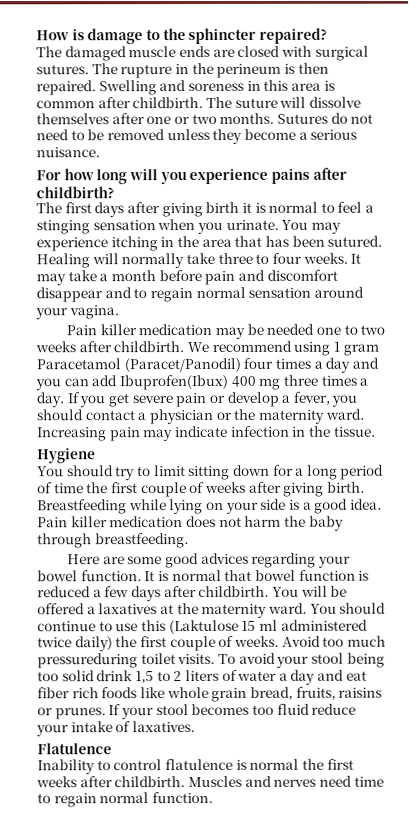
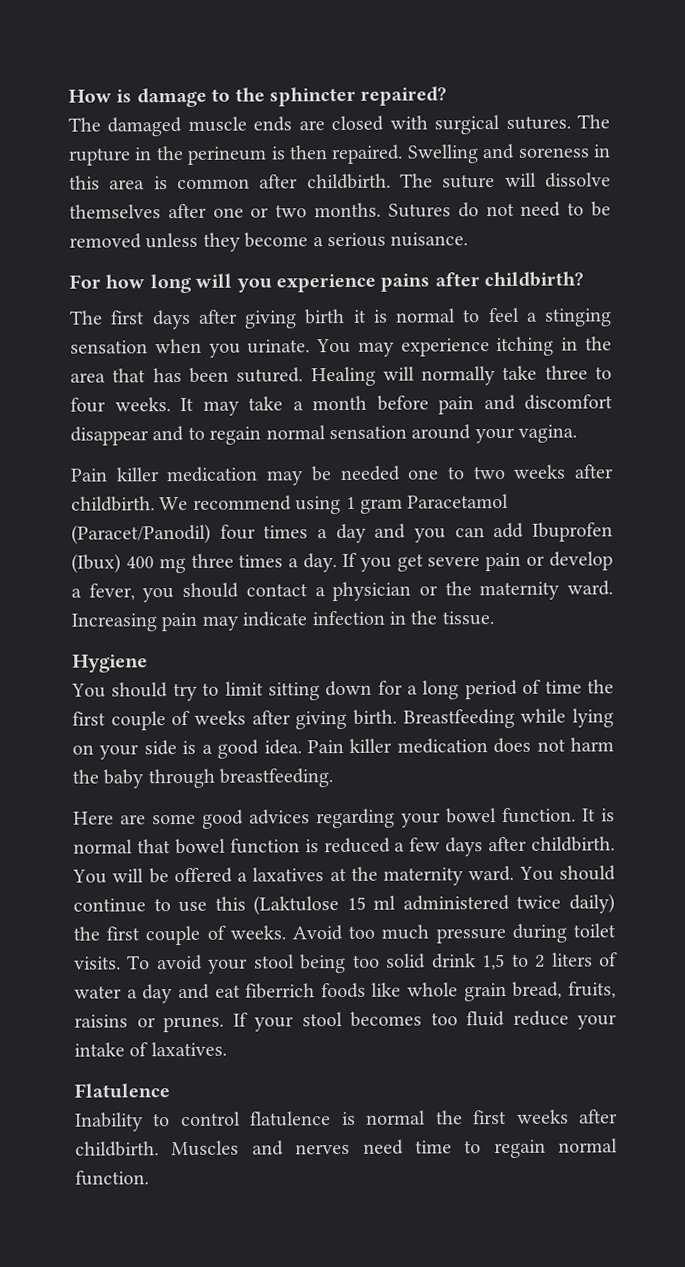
[118,374,228,391] Ibuprofen(Ibux) -> [532,522,613,542] [71,553,121,574] Ibuprofen (Ibux)
[37,653,138,669] pressureduring -> [435,923,567,944] pressure during
[37,687,99,699] fiber rich -> [245,983,316,999] fiberrich

